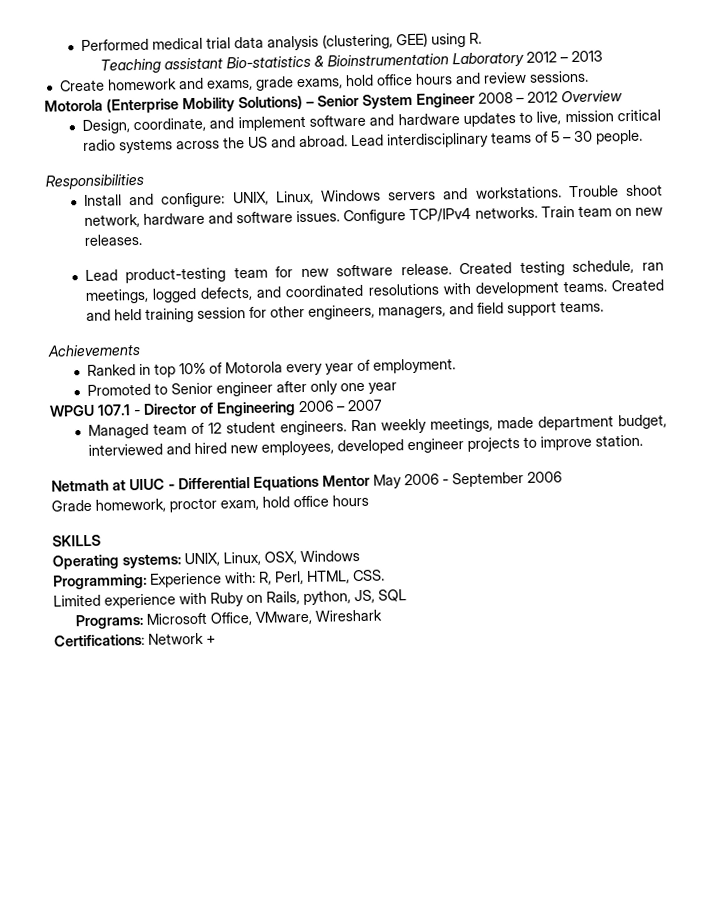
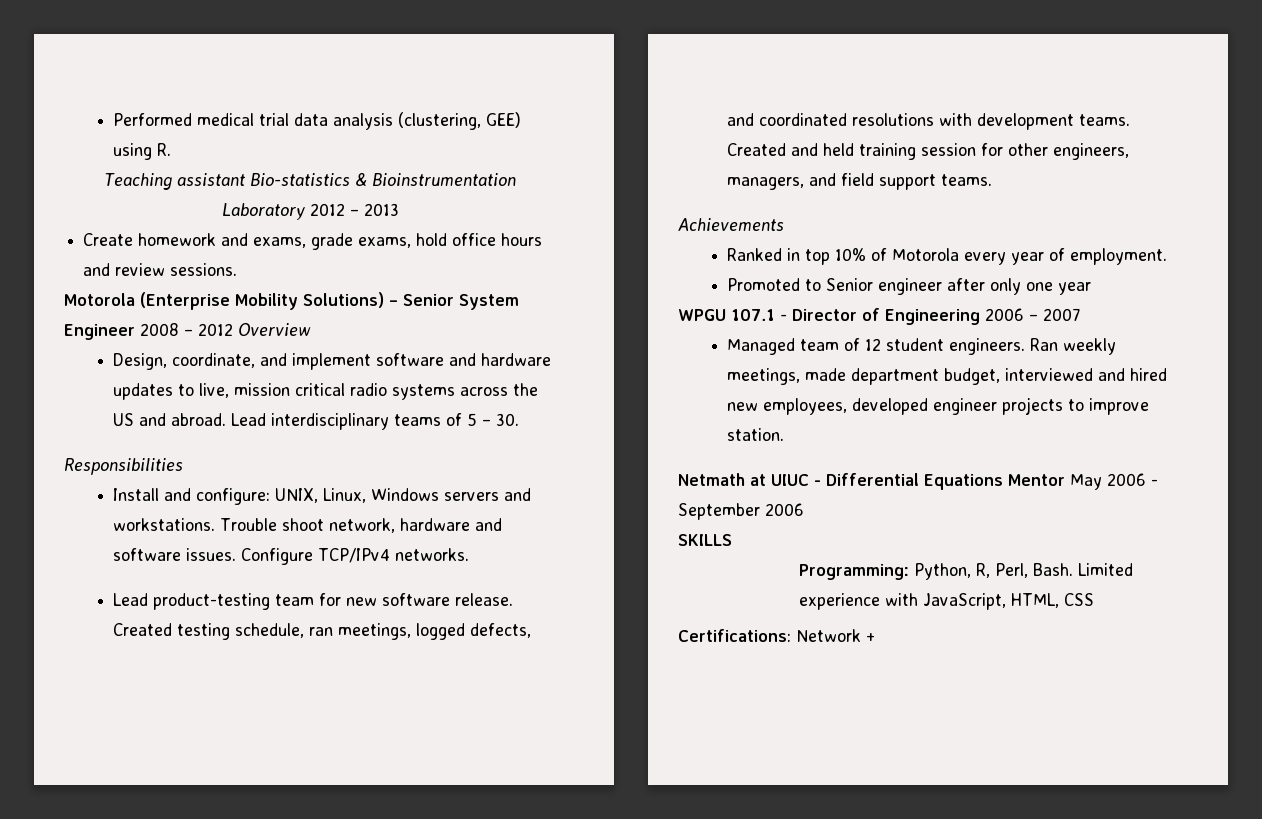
[573,129,643,145] 30 people. -> [496,413,520,426] 30.
[540,205,663,218] [83,233,143,247] Train team on new releases. -> (470, 554) none
[51,494,369,513] [52,534,101,547] [52,550,360,570] [53,569,385,590] [53,589,407,609] [74,609,382,630] Grade homework, proctor exam, hold office hours // SKILLS // Operating systems: UNIX, Linux, OSX, Windows // Programming: Experience with: R, Perl, HTML, CSS. // Limited experience with Ruby on Rails, python, JS, SQL // Programs: Microsoft Office, VMware, Wireshark -> [678,534,732,546] [798,563,1133,580] [798,593,1094,610] SKILLS // Programming: Python, R, Perl, Bash. Limited experience with JavaScript, HTML, CSS

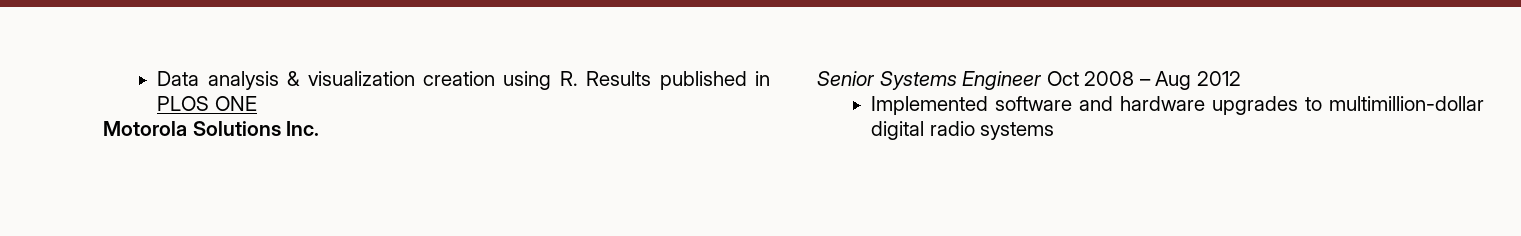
[113,112,522,130] [113,143,172,160] [104,173,516,190] [221,203,399,220] [83,233,543,250] [83,263,238,276] [64,292,519,310] [64,324,135,340] Performed medical trial data analysis (clustering, GEE) using R. // Teaching assistant Bio-statistics & Bioinstrumentation Laboratory 2012 – 2013 // Create homework and exams, grade exams, hold office hours and review sessions. // Motorola (Enterprise Mobility Solutions) – Senior System Engineer -> [157,71,771,90] [157,96,257,111] [103,121,320,136] [817,71,1079,90] Data analysis & visualization creation using R. Results published in PLOS ONE // Motorola Solutions Inc. // Senior Systems Engineer Oct
[198,323,311,336] [113,353,552,370] [113,383,539,400] [113,413,520,430] [64,458,183,475] [113,488,532,505] [113,518,503,533] [113,548,470,565] [113,593,514,610] [113,623,532,640] [727,113,1131,130] [727,143,1130,160] [727,173,993,190] [678,218,784,231] [727,248,1168,265] [727,278,1092,295] [678,308,1080,325] [727,338,1117,355] [727,368,1168,385] [727,397,1150,415] [727,428,785,441] [678,473,1158,490] [678,503,804,520] [678,534,732,546] [798,563,1133,580] [798,593,1094,610] [678,629,875,642] 2012 Overview // Design, coordinate, and implement software and hardware updates to live, mission critical radio systems across the US and abroad. Lead interdisciplinary teams of 5 – 30. // Responsibilities // Install and configure: UNIX, Linux, Windows servers and workstations. Trouble shoot network, hardware and software issues. Configure TCP/IPv4 networks. // Lead product-testing team for new software release. Created testing schedule, ran meetings, logged defects, and coordinated resolutions with development teams. Created and held training session for other engineers, managers, and field support teams. // Achievements // Ranked in top 10% of Motorola every year of employment. // Promoted to Senior engineer after only one year // WPGU 107.1 - Director of Engineering 2006 – 2007 // Managed team of 12 student engineers. Ran weekly meetings, made department budget, interviewed and hired new employees, developed engineer projects to improve station. // Netmath at UIUC - Differential Equations Mentor May 2006 - September 2006 // SKILLS // Programming: Python, R, Perl, Bash. Limited experience with JavaScript, HTML, CSS // Certifications: Network + -> [1155,71,1241,90] [871,96,1484,115] [871,121,1055,140] Aug 2012 // Implemented software and hardware upgrades to multimillion-dollar digital radio systems

